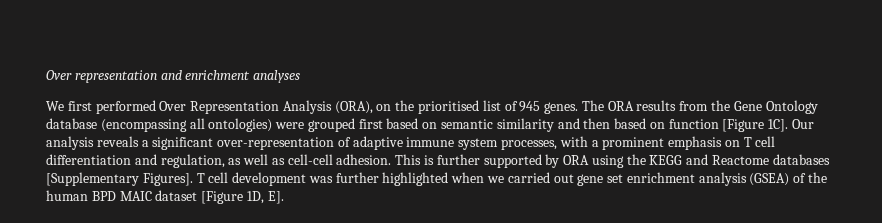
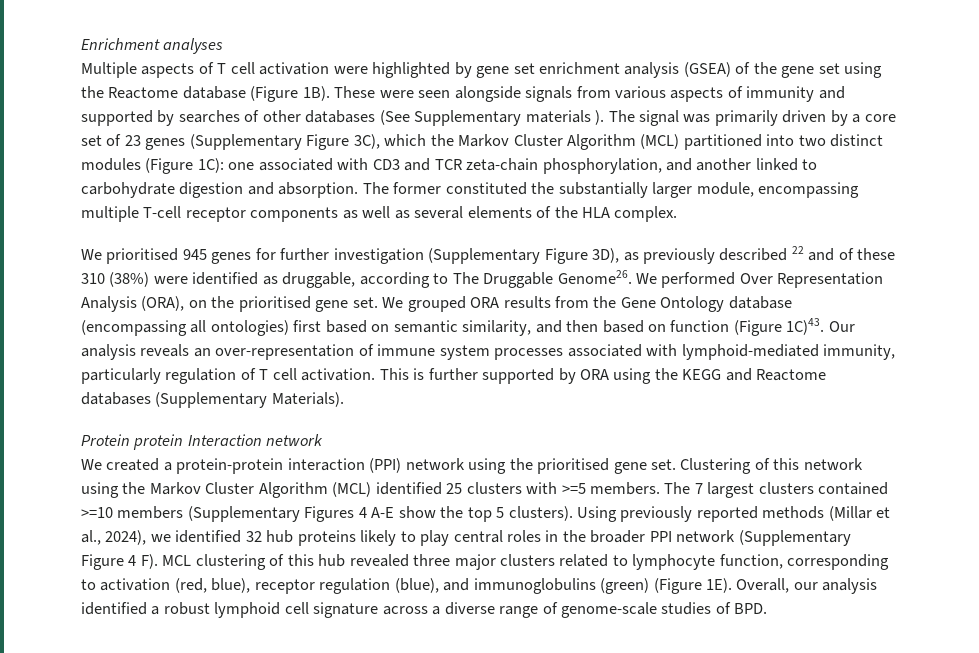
[46,70,301,83] [46,101,92,111] Over representation and enrichment analyses // We first -> [81,38,224,54] [81,62,883,78] [81,86,845,102] [81,110,896,126] [81,134,884,150] [81,158,818,174] [81,182,860,198] [81,206,678,222] [81,246,896,264] [81,270,658,288] Enrichment analyses // Multiple aspects of T cell activation were highlighted by gene set enrichment analysis (GSEA) of the gene set using the Reactome database (Figure 1B). These were seen alongside signals from various aspects of immunity and supported by searches of other databases (See Supplementary materials ). The signal was primarily driven by a core set of 23 genes (Supplementary Figure 3C), which the Markov Cluster Algorithm (MCL) partitioned into two distinct modules (Figure 1C): one associated with CD3 and TCR zeta-chain phosphorylation, and another linked to carbohydrate digestion and absorption. The former constituted the substantially larger module, encompassing multiple T-cell receptor components as well as several elements of the HLA complex. // We prioritised 945 genes for further investigation (Supplementary Figure 3D), as previously described 22 and of these 310 (38%) were identified as druggable, according to The Druggable Genome26. We
[482,100,604,114] list of 945 genes. The -> [315,296,466,312] gene set. We grouped
[275,118,355,132] were grouped -> (289, 328) none
[496,118,554,132] similarity -> [462,320,532,336] similarity,
[722,119,789,132] [Figure 1C]. -> [733,318,825,336] (Figure 1C)43.
[141,137,214,150] a significant -> [193,348,211,357] an
[352,136,403,150] adaptive -> (374, 350) none
[501,136,776,150] [46,154,392,168] processes, with a prominent emphasis on T cell differentiation and regulation, as well as cell-cell adhesion. -> [494,344,896,360] [81,368,376,384] processes associated with lymphoid-mediated immunity, particularly regulation of T cell activation.
[46,172,828,186] [46,190,284,204] [Supplementary Figures]. T cell development was further highlighted when we carried out gene set enrichment analysis (GSEA) of the human BPD MAIC dataset [Figure 1D, E]. -> [155,392,344,408] [81,434,324,450] [81,458,863,474] [81,482,889,498] [81,506,891,522] [81,530,851,546] [81,554,890,570] [81,578,878,594] [81,602,768,618] (Supplementary Materials). // Protein protein Interaction network // We created a protein-protein interaction (PPI) network using the prioritised gene set. Clustering of this network using the Markov Cluster Algorithm (MCL) identified 25 clusters with >=5 members. The 7 largest clusters contained >=10 members (Supplementary Figures 4 A-E show the top 5 clusters). Using previously reported methods (Millar et al., 2024), we identified 32 hub proteins likely to play central roles in the broader PPI network (Supplementary Figure 4 F). MCL clustering of this hub revealed three major clusters related to lymphocyte function, corresponding to activation (red, blue), receptor regulation (blue), and immunoglobulins (green) (Figure 1E). Overall, our analysis identified a robust lymphoid cell signature across a diverse range of genome-scale studies of BPD.

